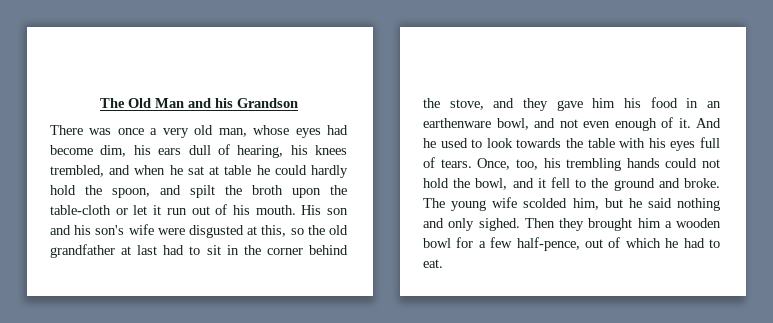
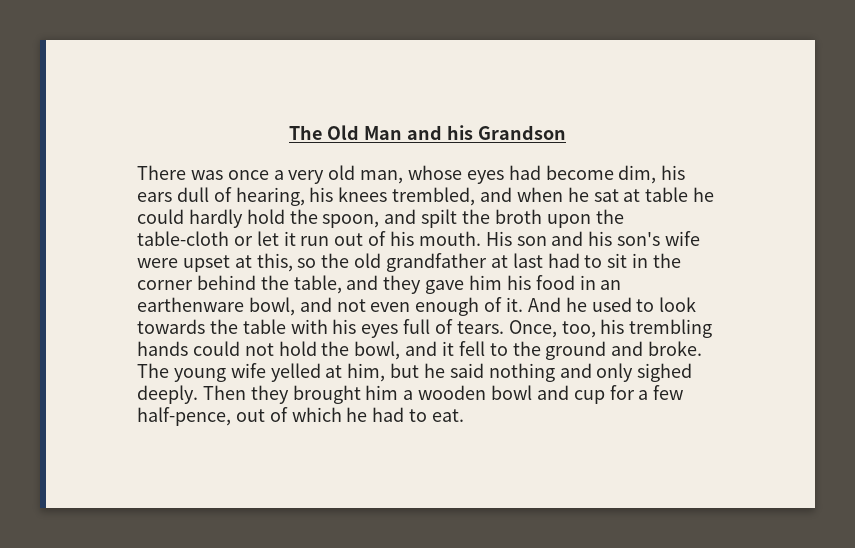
[189,225,244,238] disgusted -> [182,255,230,272] upset
[449,99,484,110] stove, -> [293,275,342,294] table,
[523,198,568,208] scolded -> [270,363,343,382] yelled at
[478,218,520,231] sighed. -> [637,363,693,382] [137,385,198,404] sighed deeply.
(451, 243) none -> [536,385,605,404] and cup

